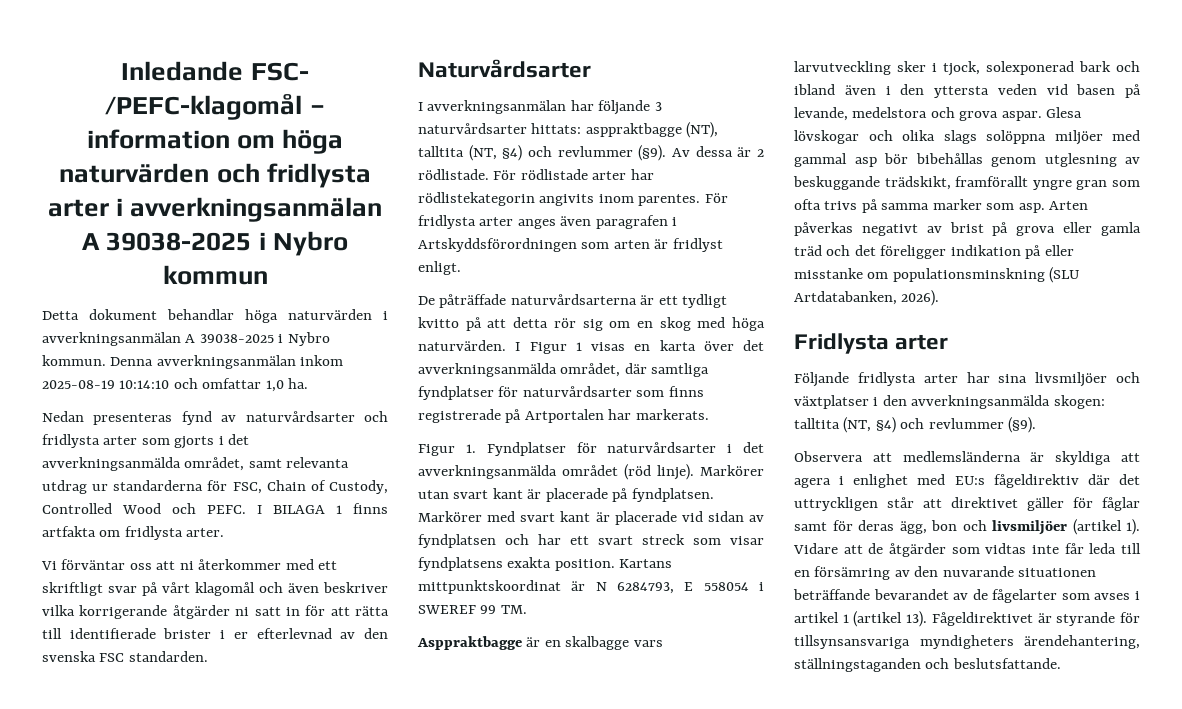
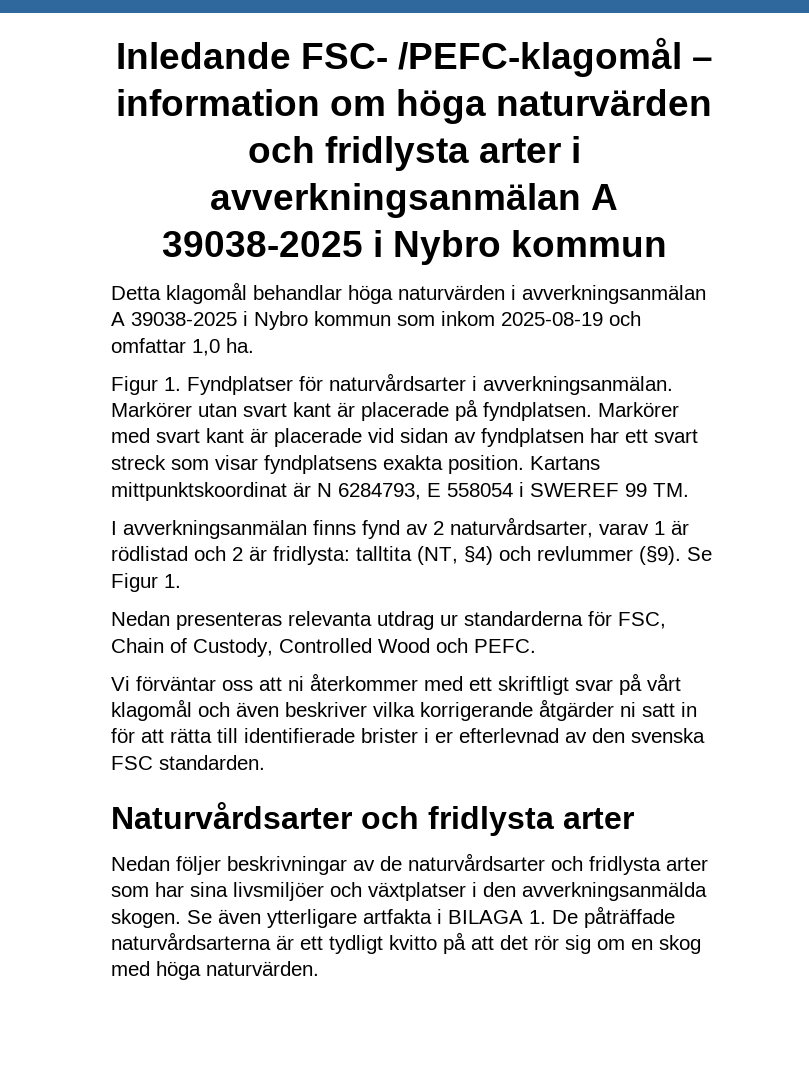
[89,309,157,320] dokument -> [166,282,247,304] klagomål
[42,355,296,369] kommun. Denna avverkningsanmälan -> [314,311,435,326] kommun som
[119,380,170,389] 10:14:10 -> (603, 319) none
[42,411,388,425] [42,434,250,449] [42,457,282,471] Nedan presenteras fynd av naturvårdsarter och fridlysta arter som gjorts i det avverkningsanmälda området, samt -> [111,373,673,395] [111,399,679,421] [111,428,698,447] [111,455,600,474] [111,482,689,501] [111,517,689,539] [111,546,712,565] [111,573,181,592] [111,611,282,630] Figur 1. Fyndplatser för naturvårdsarter i avverkningsanmälan. Markörer utan svart kant är placerade på fyndplatsen. Markörer med svart kant är placerade vid sidan av fyndplatsen har ett svart streck som visar fyndplatsens exakta position. Kartans mittpunktskoordinat är N 6284793, E 558054 i SWEREF 99 TM. // I avverkningsanmälan finns fynd av 2 naturvårdsarter, varav 1 är rödlistad och 2 är fridlysta: talltita (NT, §4) och revlummer (§9). Se Figur 1. // Nedan presenteras
[257,503,388,514] [42,526,225,540] I BILAGA 1 finns artfakta om fridlysta arter. -> (536, 646) none
[418,100,662,115] [418,122,719,138] [418,145,764,161] [418,169,654,180] [418,192,728,206] [418,215,678,229] [418,238,723,252] [418,261,461,275] // I avverkningsanmälan har följande 3 naturvårdsarter hittats: asppraktbagge (NT), talltita (NT, §4) och revlummer (§9). Av dessa är 2 rödlistade. För rödlistade arter har rödlistekategorin angivits inom parentes. För fridlysta arter anges även paragrafen i Artskyddsförordningen som arten är fridlyst enligt. // -> [361,806,634,836] [111,853,708,875] [111,882,707,901] [111,909,546,928] och fridlysta arter // Nedan följer beskrivningar av de naturvårdsarter och fridlysta arter som har sina livsmiljöer och växtplatser i den avverkningsanmälda skogen. Se även ytterligare artfakta i BILAGA 1.
[513,317,549,328] detta -> [500,935,528,950] det
[515,340,764,354] [418,363,710,377] [418,386,704,400] [418,409,709,423] [418,442,764,456] [418,464,764,480] [418,488,714,502] [418,511,764,525] [418,534,764,548] [418,557,673,571] [418,580,764,594] [418,605,527,614] [417,636,663,650] [794,61,1140,76] [794,84,1141,98] [794,107,1083,121] [794,130,1140,145] [794,153,1140,167] [793,176,1140,190] [794,199,1089,213] [794,222,1141,236] [794,245,1074,259] [794,267,1080,283] [794,290,940,306] [794,333,949,354] [794,372,1140,387] [794,395,1105,409] [794,417,1037,433] [794,451,1140,465] [794,474,1140,488] [794,497,1140,511] [794,519,1140,535] [793,543,1141,557] [794,566,1097,580] [793,589,1140,603] [794,611,1140,627] [794,635,1140,649] [794,658,1061,672] I Figur 1 visas en karta över det avverkningsanmälda området, där samtliga fyndplatser för naturvårdsarter som finns registrerade på Artportalen har markerats. // Figur 1. Fyndplatser för naturvårdsarter i det avverkningsanmälda området (röd linje). Markörer utan svart kant är placerade på fyndplatsen. Markörer med svart kant är placerade vid sidan av fyndplatsen och har ett svart streck som visar fyndplatsens exakta position. Kartans mittpunktskoordinat är N 6284793, E 558054 i SWEREF 99 TM. // Asppraktbagge är en skalbagge vars larvutveckling sker i tjock, solexponerad bark och ibland även i den yttersta veden vid basen på levande, medelstora och grova aspar. Glesa lövskogar och olika slags solöppna miljöer med gammal asp bör bibehållas genom utglesning av beskuggande trädskikt, framförallt yngre gran som ofta trivs på samma marker som asp. Arten påverkas negativt av brist på grova eller gamla träd och det föreligger indikation på eller misstanke om populationsminskning (SLU Artdatabanken, 2026). // Fridlysta arter // Följande fridlysta arter har sina livsmiljöer och växtplatser i den avverkningsanmälda skogen: talltita (NT, §4) och revlummer (§9). // Observera att medlemsländerna är skyldiga att agera i enlighet med EU:s fågeldirektiv där det uttryckligen står att direktivet gäller för fåglar samt för deras ägg, bon och livsmiljöer (artikel 1). Vidare att de åtgärder som vidtas inte får leda till en försämring av den nuvarande situationen beträffande bevarandet av de fågelarter som avses i artikel 1 (artikel 13). Fågeldirektivet är styrande för tillsynsansvariga myndigheters ärendehantering, ställningstaganden och beslutsfattande. -> (319, 968) none

